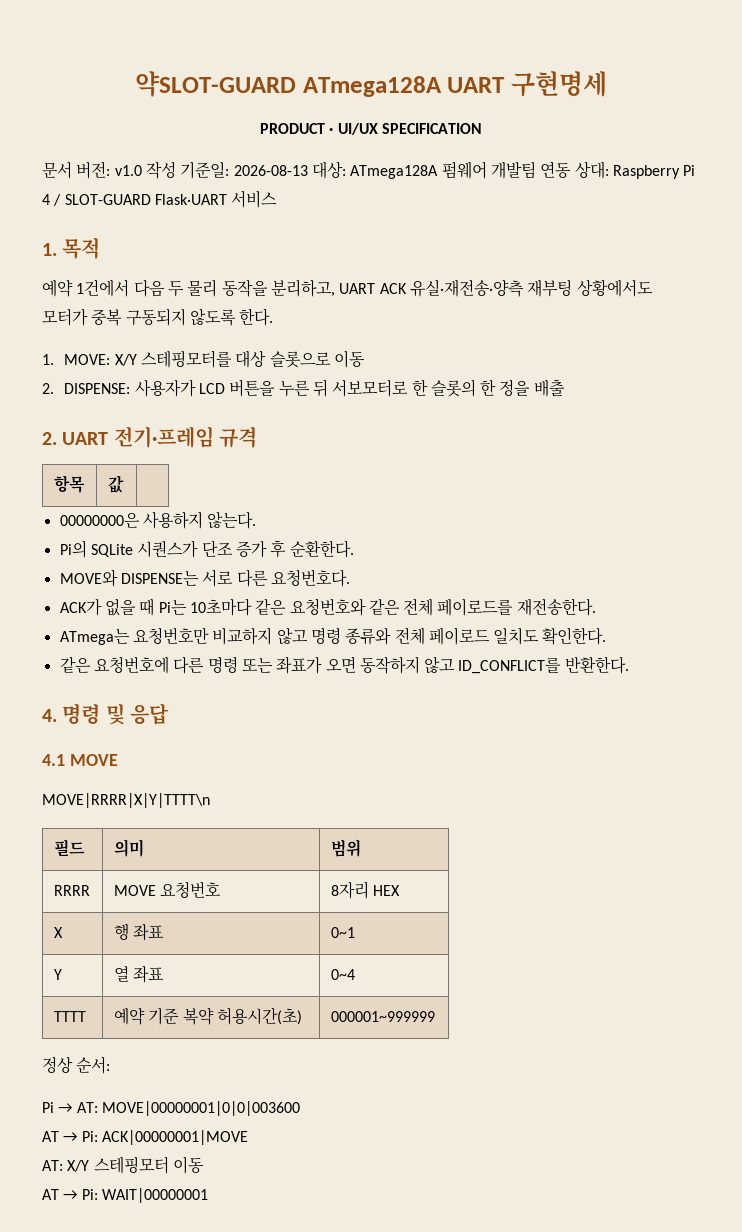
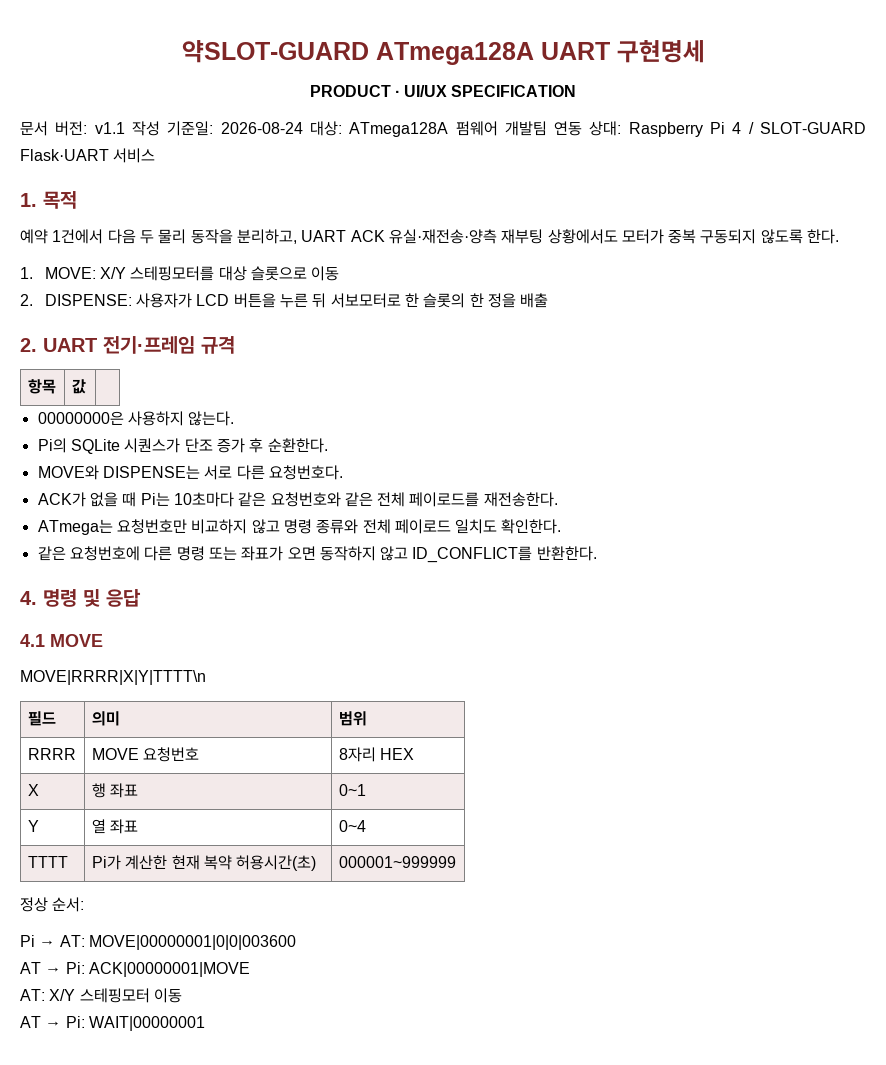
[114,165,142,176] v1.0 -> [94,122,125,134] v1.1
[233,165,308,176] 2026-08-13 -> [220,122,303,134] 2026-08-24
[113,1007,180,1025] 예약 기준 -> [91,855,200,870] Pi가 계산한 현재

